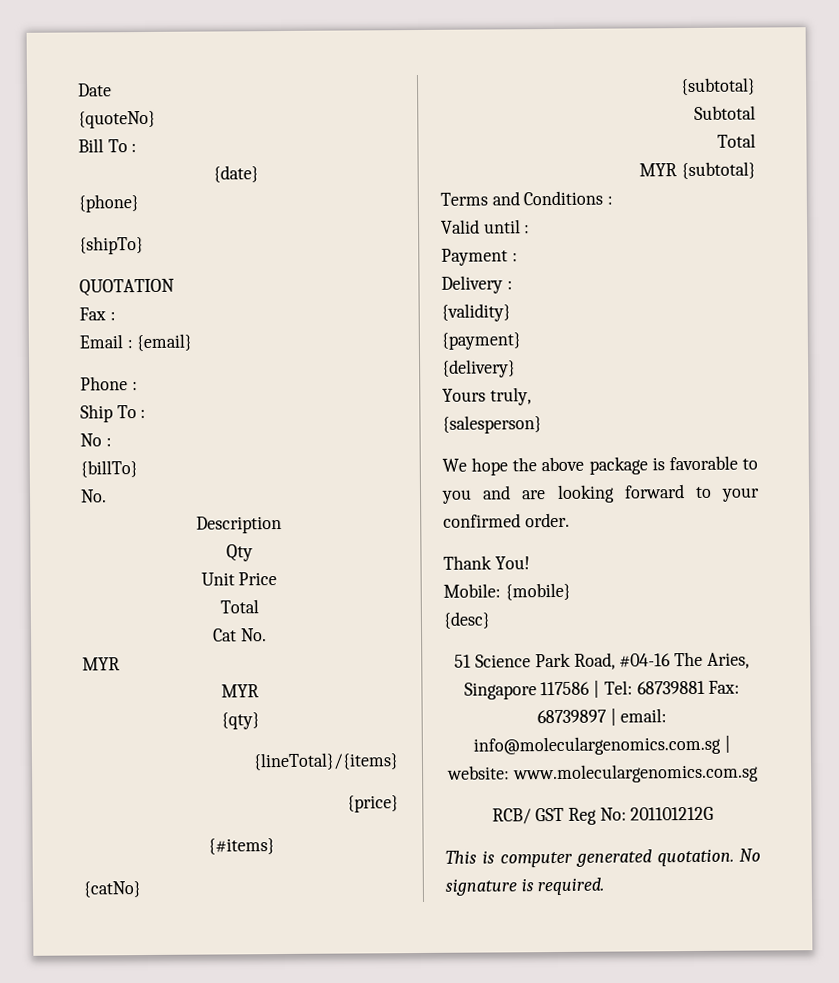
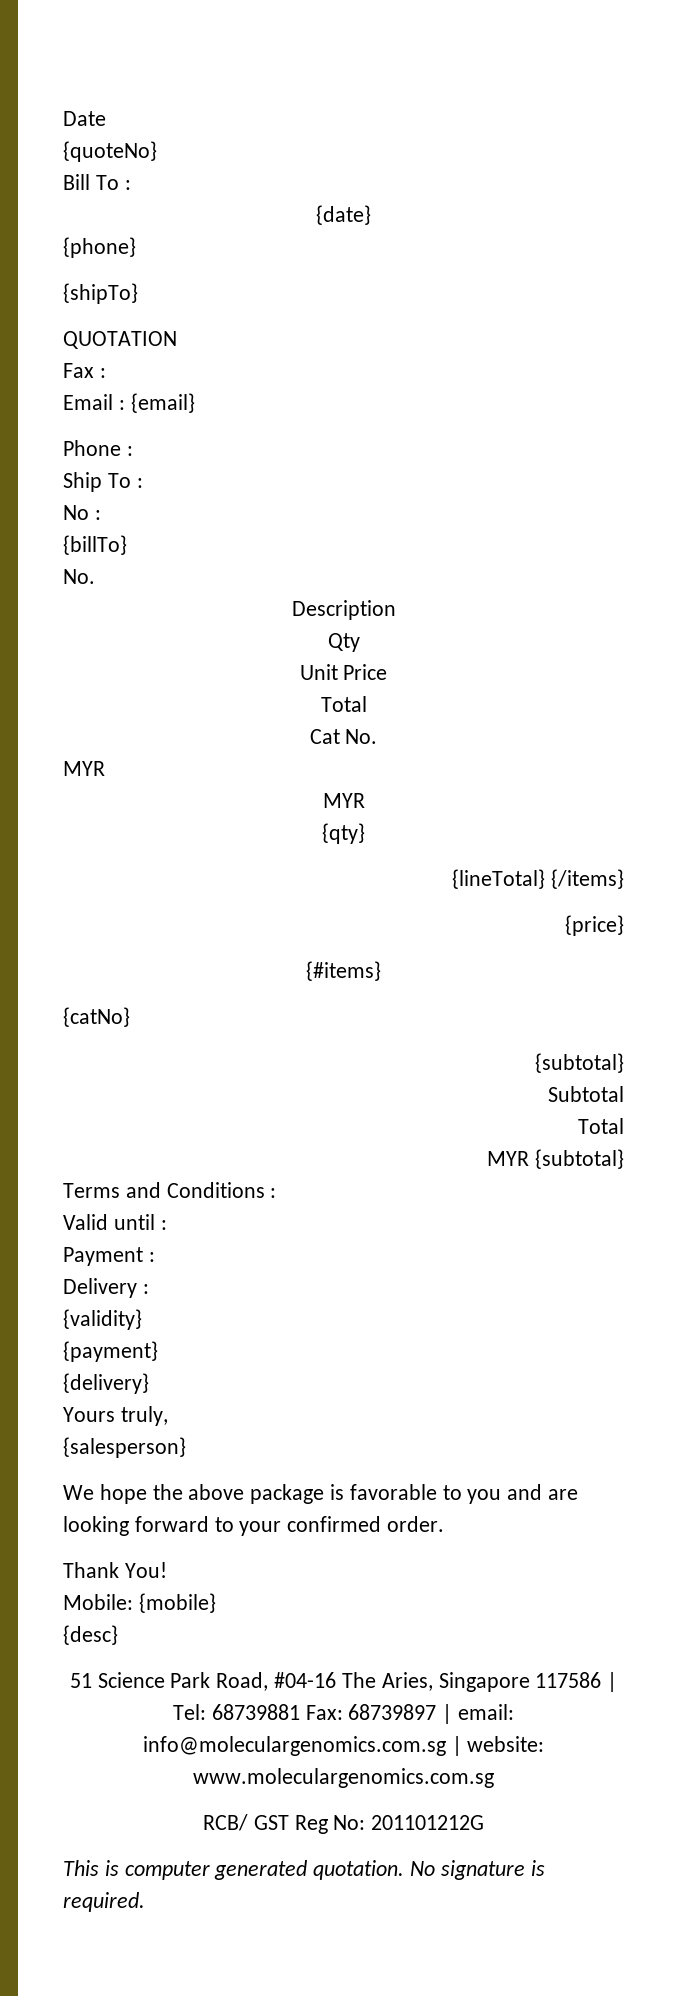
[253,752,399,771] {lineTotal}/{items} -> [452,869,624,889] {lineTotal} {/items}

